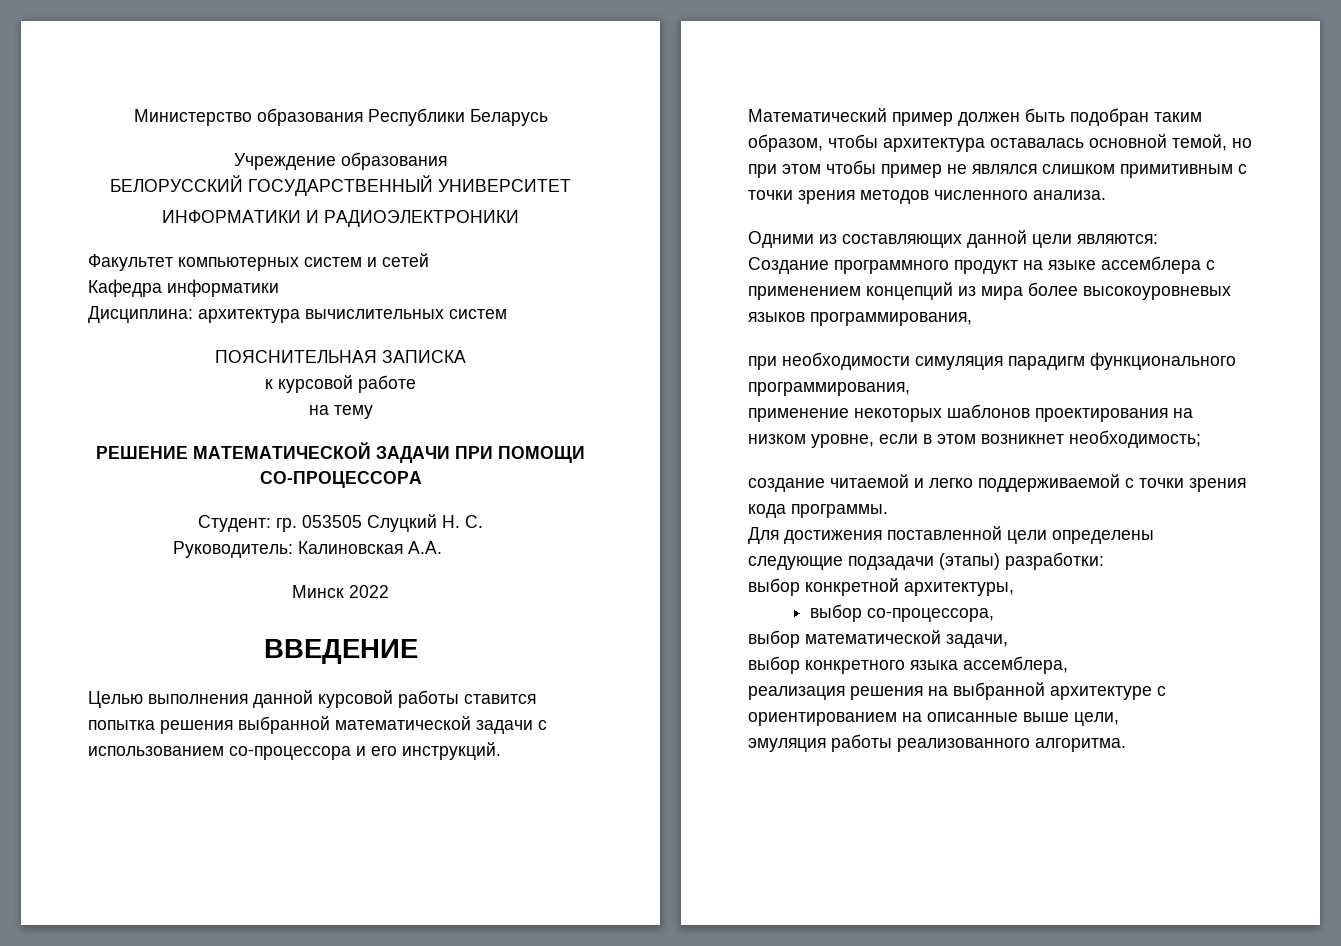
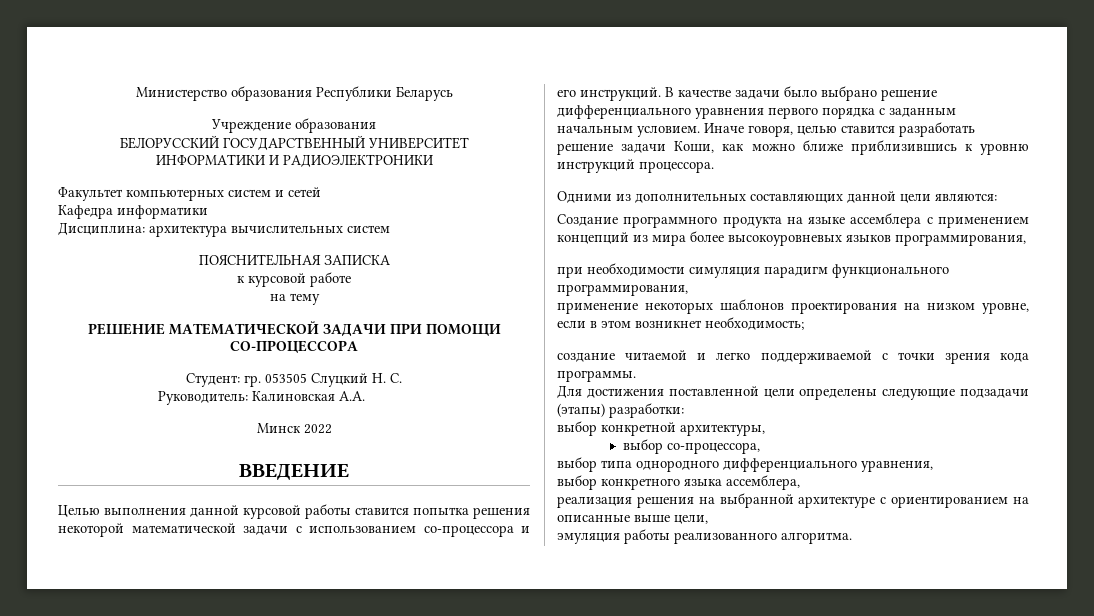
[238,716,330,734] выбранной -> [58,523,124,537] некоторой
[748,108,1202,126] [748,134,1252,152] [748,160,1247,178] [748,190,1106,204] Математический пример должен быть подобран таким образом, чтобы архитектура оставалась основной темой, но при этом чтобы пример не являлся слишком примитивным с точки зрения методов численного анализа. -> [665,86,937,101] [557,105,956,119] [557,122,975,137] [557,140,1029,155] [557,159,714,173] В качестве задачи было выбрано решение дифференциального уравнения первого порядка с заданным начальным условием. Иначе говоря, целью ставится разработать решение задачи Коши, как можно ближе приблизившись к уровню инструкций процессора.
(837, 239) none -> [635,193,746,203] дополнительных
[954,260,1018,274] продукт -> [722,216,782,228] продукта
[805,630,1008,648] математической задачи, -> [601,458,933,472] типа однородного дифференциального уравнения,

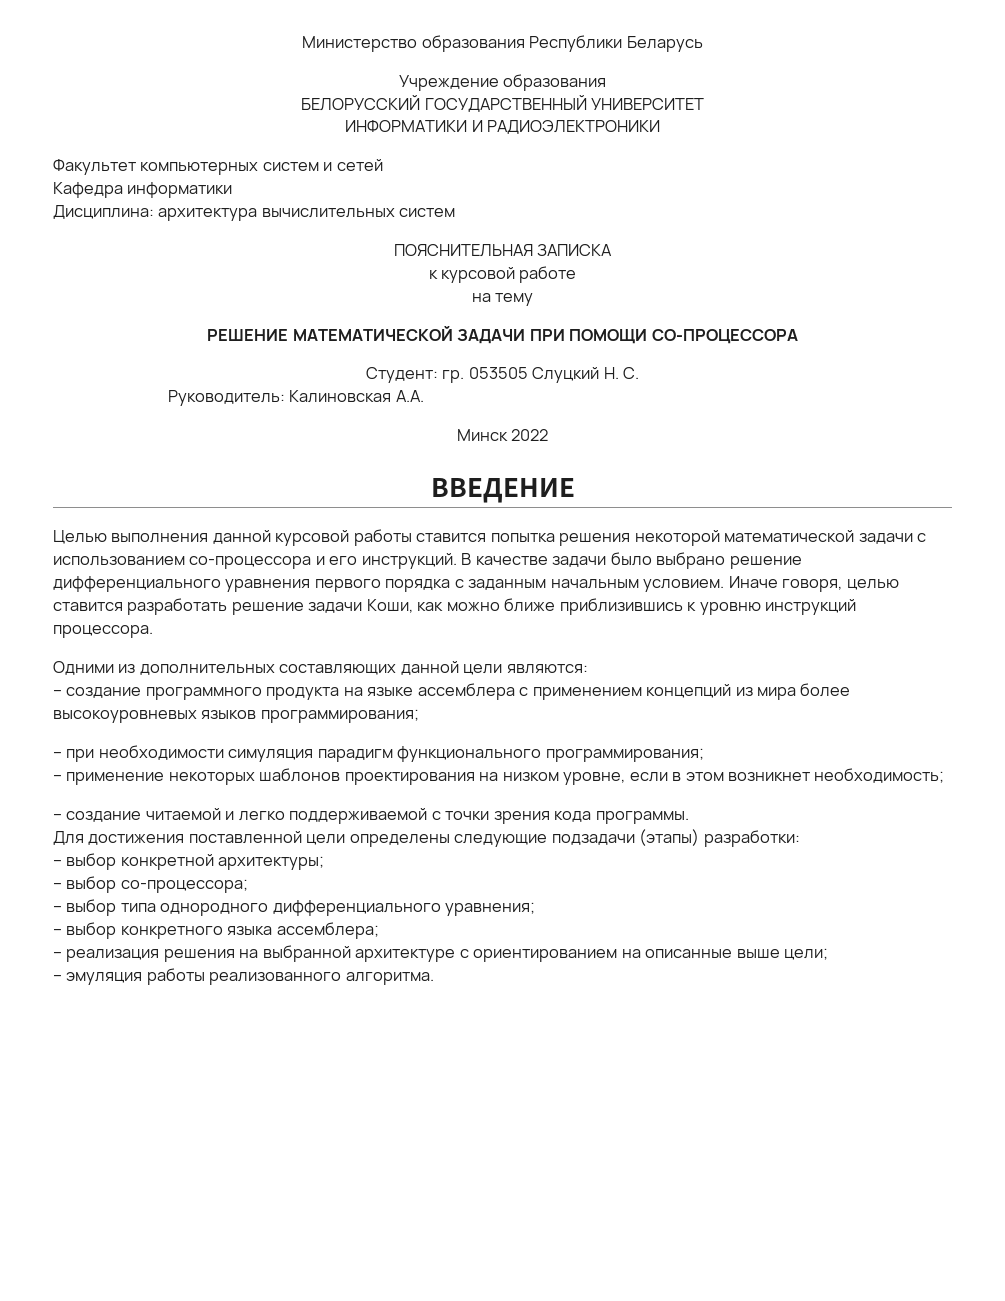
[557,214,618,226] Создание -> [53,687,142,698] – создание
[895,234,1026,246] программирования, // -> [260,709,419,723] [53,752,62,758] программирования; // –
[557,284,688,296] программирования, // -> [545,748,704,762] [53,775,62,781] программирования; // –
(804, 323) none -> [53,814,62,820] –
(684, 410) none -> [53,860,62,866] –
[680,424,765,436] [622,439,760,454] архитектуры, // выбор со-процессора, // -> [218,856,325,870] [53,876,248,893] [53,906,62,912] архитектуры; // – выбор со-процессора; // –
[861,460,933,472] уравнения, // -> [445,902,536,916] [53,929,62,935] уравнения; // –
[726,475,800,490] ассемблера, // -> [276,922,379,939] [53,952,62,958] ассемблера; // –
[674,515,708,524] цели, // -> [784,948,829,960] [53,975,62,981] цели; // –

